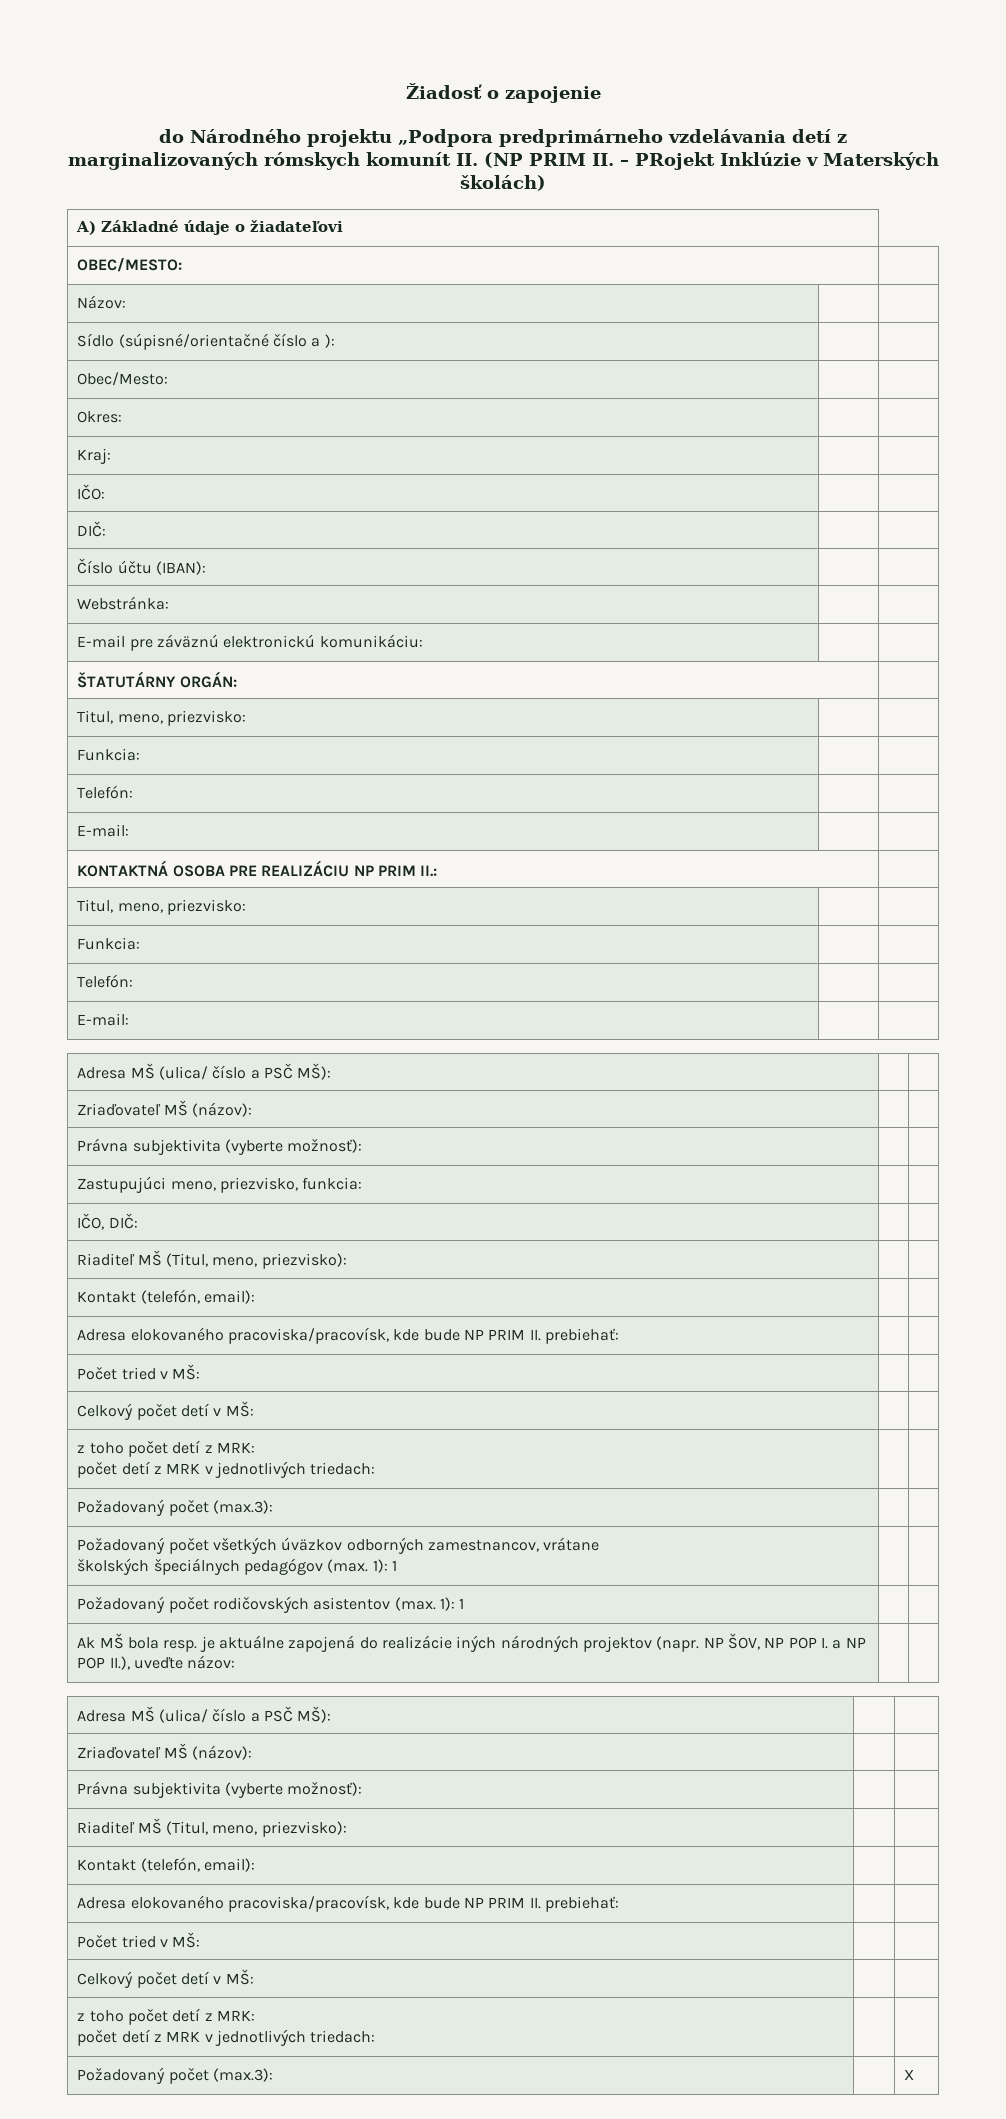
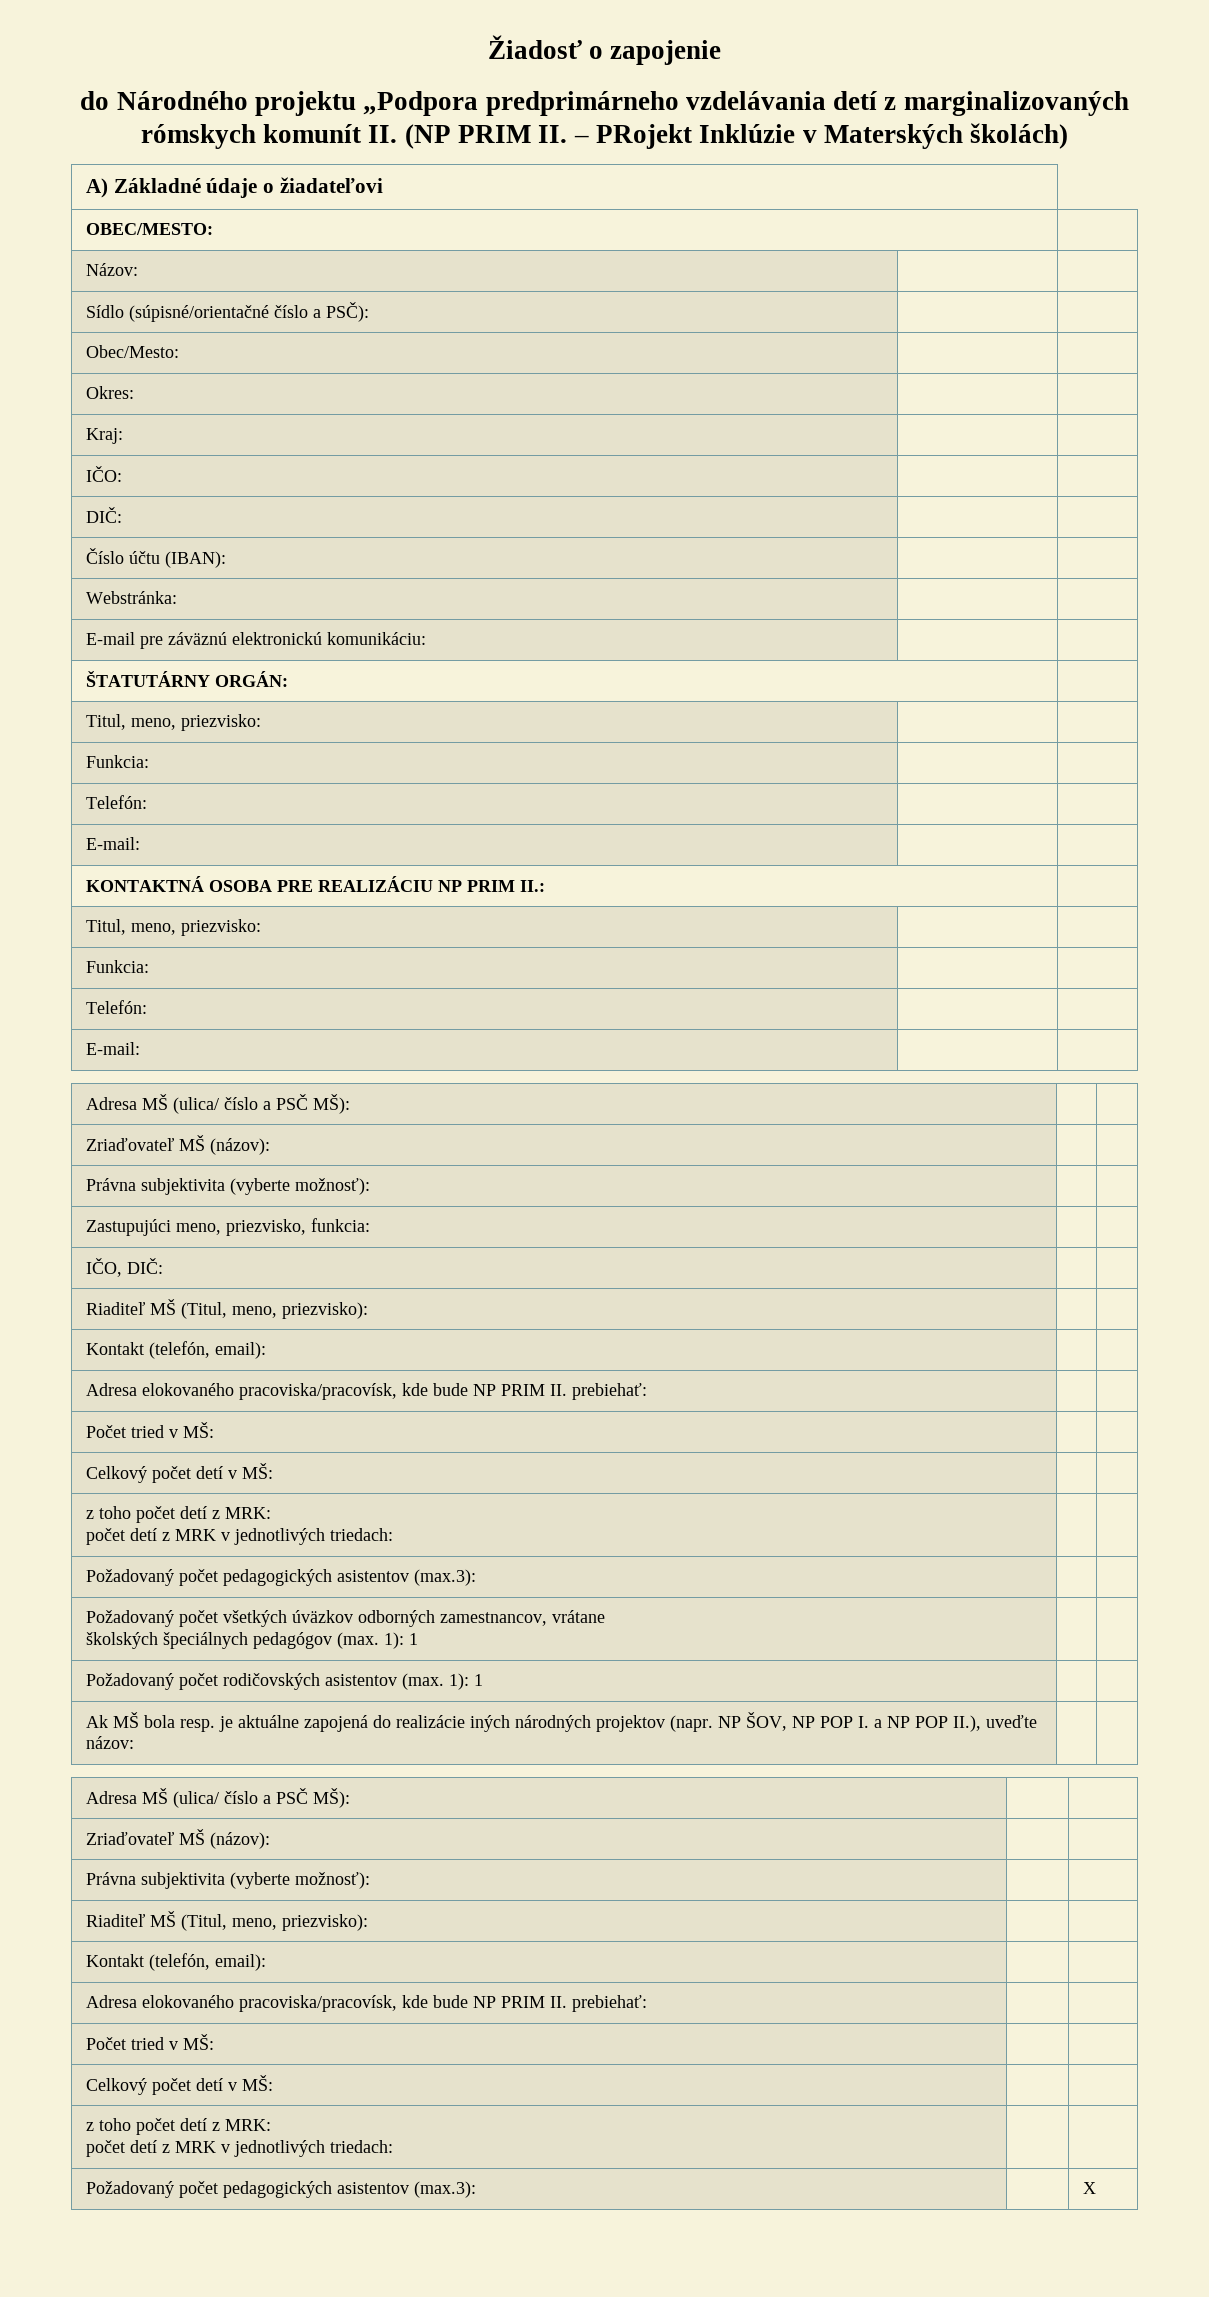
[324,334,335,348] ): -> [326,302,370,322] PSČ):
(209, 1508) none -> [223,1569,410,1586] pedagogických asistentov
(209, 2076) none -> [223,2181,410,2198] pedagogických asistentov

